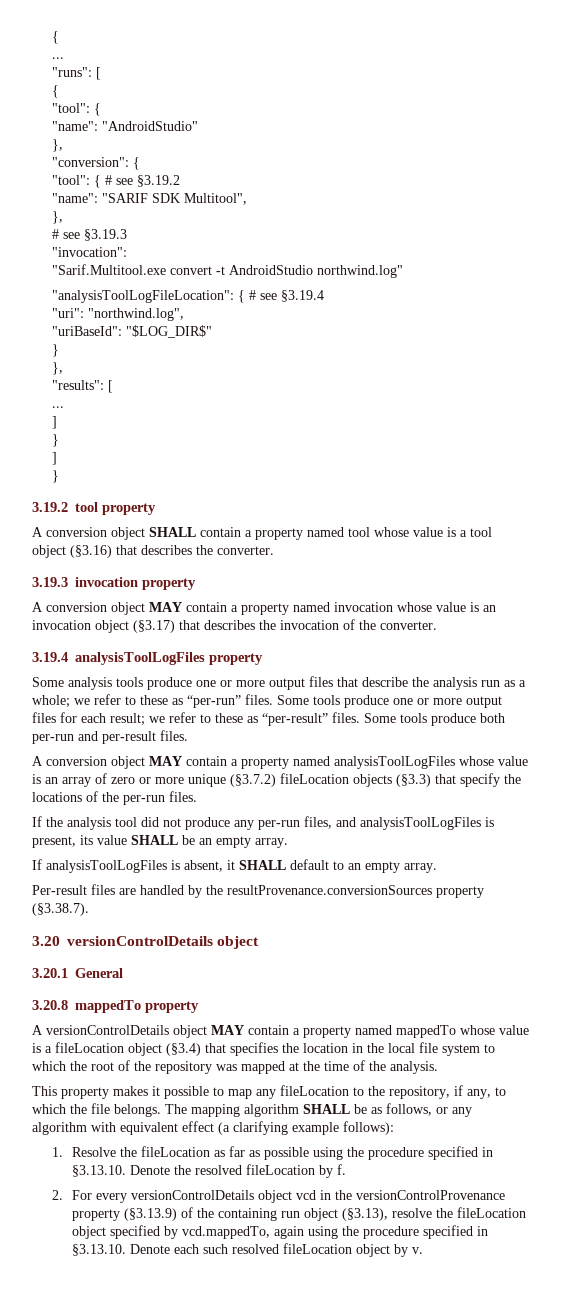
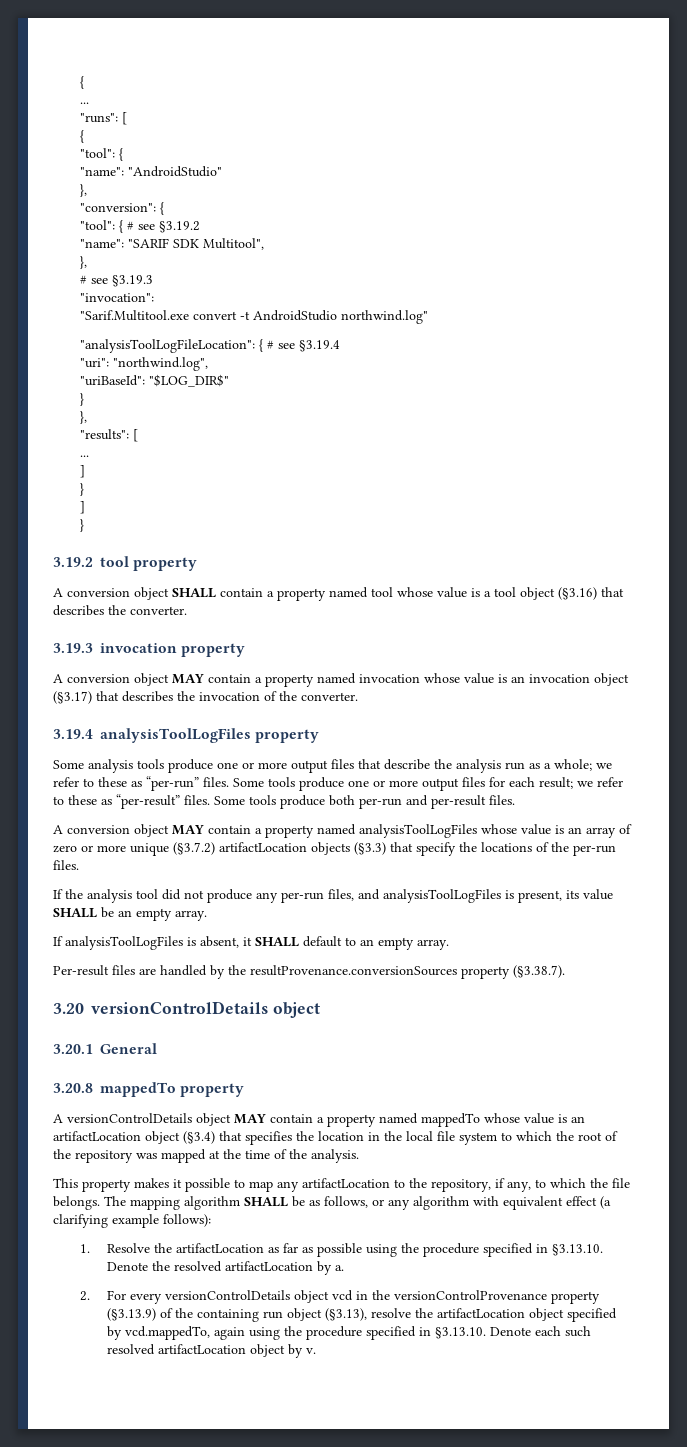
[280,773,349,784] fileLocation -> [219,842,307,852] artifactLocation
[45,1042,124,1053] a fileLocation -> [571,1116,585,1123] [53,1131,141,1141] an artifactLocation
[280,1085,349,1096] fileLocation -> [302,1178,390,1188] artifactLocation
[141,1146,211,1157] fileLocation -> [175,1243,264,1253] artifactLocation
[246,1164,347,1178] fileLocation by f. -> [224,1261,344,1275] artifactLocation by a.
[457,1207,527,1218] fileLocation -> [436,1308,525,1318] artifactLocation
[283,1243,353,1254] fileLocation -> [157,1344,246,1354] artifactLocation

